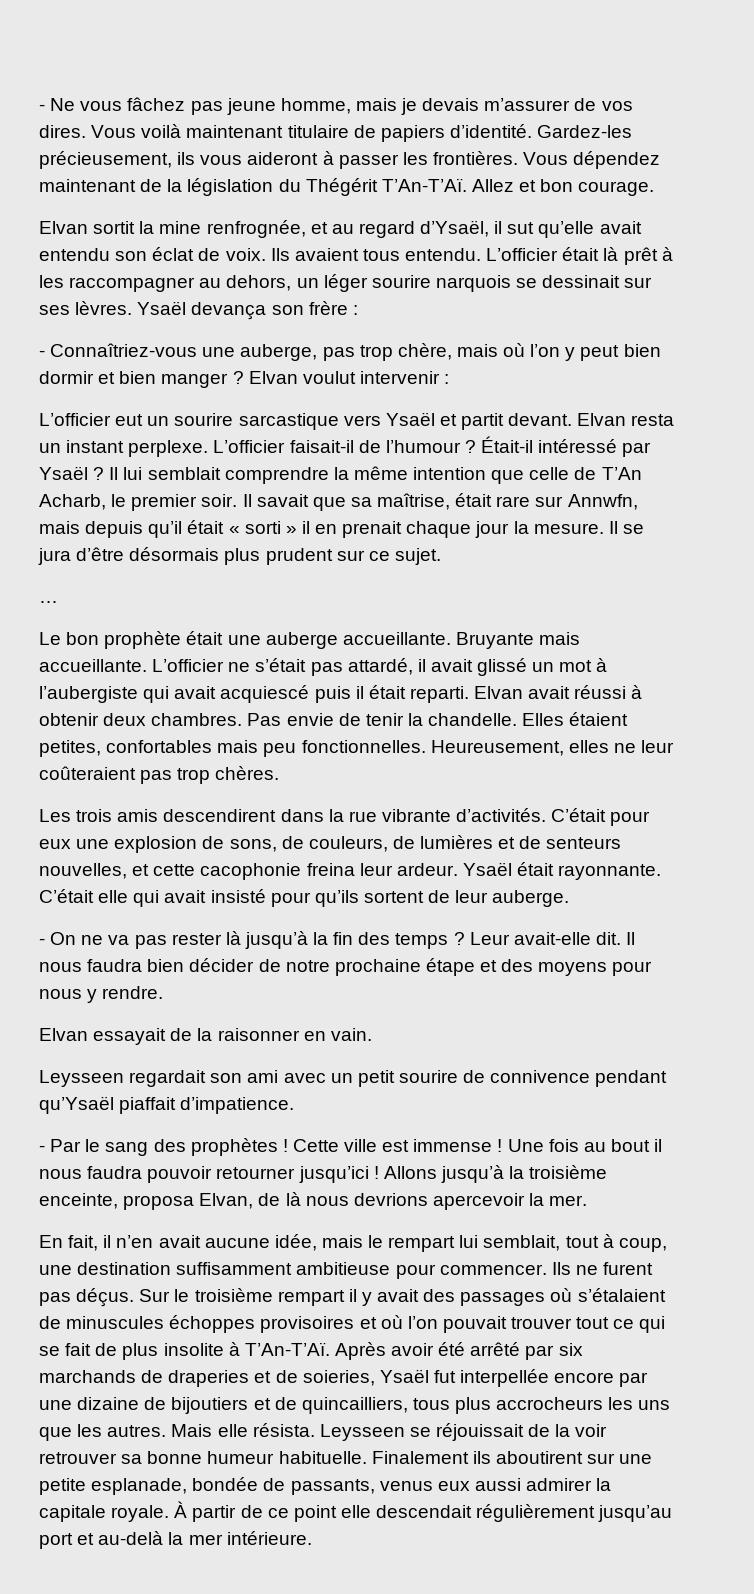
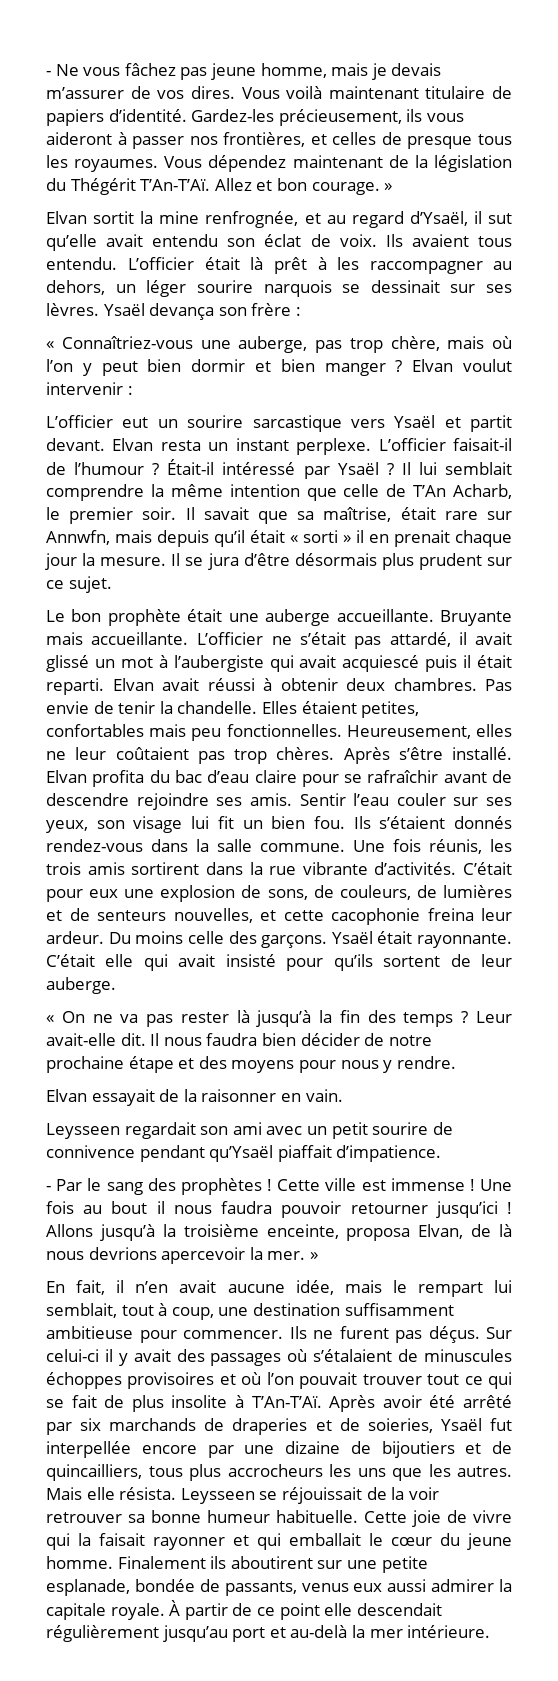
[402,151,518,165] les frontières. -> [189,132,512,149] [46,155,159,172] nos frontières, et celles de presque tous les royaumes.
(655, 188) none -> [384,183,393,191] »
[39,350,45,357] - -> [46,341,54,349] «
[39,601,58,603] // … -> (112, 584) none
[39,766,136,780] coûteraient -> [115,747,189,760] coûtaient
[39,809,71,822] // Les -> [343,747,512,764] [46,770,512,787] [46,793,512,810] [46,816,512,833] [46,839,512,854] Après s’être installé. Elvan profita du bac d’eau claire pour se rafraîchir avant de descendre rejoindre ses amis. Sentir l’eau couler sur ses yeux, son visage lui fit un bien fou. Ils s’étaient donnés rendez-vous dans la salle commune. Une fois réunis, les
[163,809,277,822] descendirent -> [131,862,200,875] sortirent
(458, 869) none -> [108,931,328,948] Du moins celle des garçons.
[39,938,45,945] - -> [46,1015,54,1023] «
(588, 1200) none -> [309,1252,318,1260] »
[174,1288,345,1306] le troisième rempart -> [46,1349,99,1362] celui-ci
(367, 1457) none -> [364,1510,512,1527] [46,1533,512,1550] [46,1556,113,1569] Cette joie de vivre qui la faisait rayonner et qui emballait le cœur du jeune homme.

